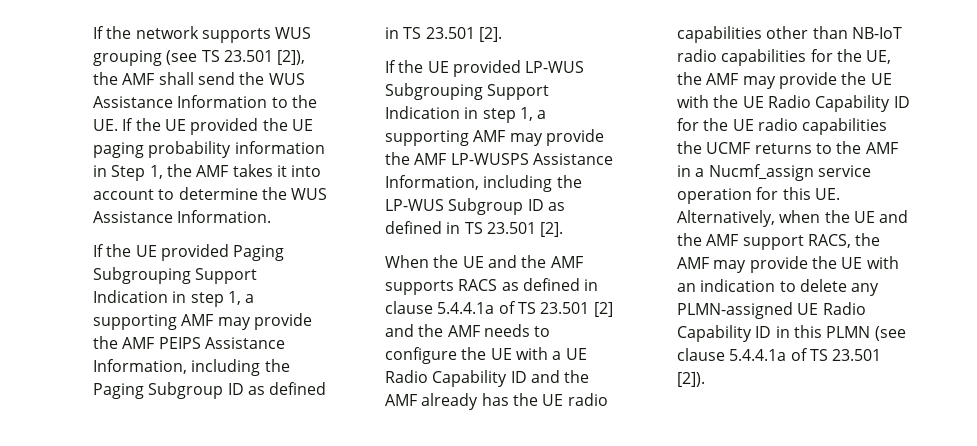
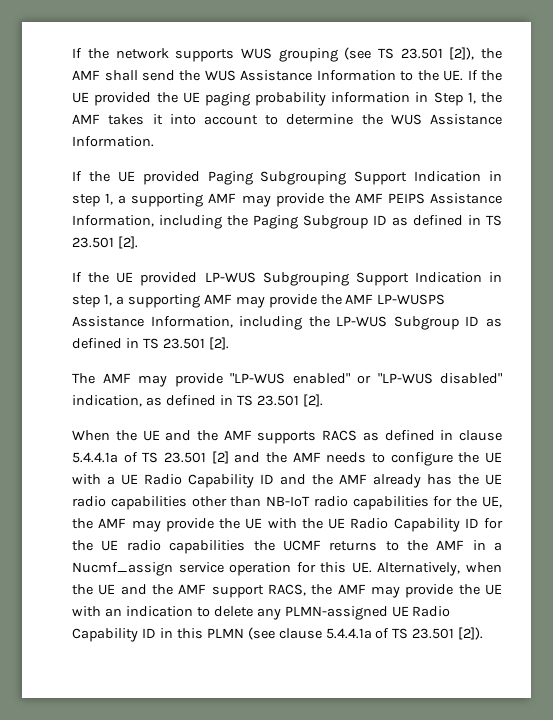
(564, 229) none -> [72,373,502,387] [72,394,323,407] // The AMF may provide "LP-WUS enabled" or "LP-WUS disabled" indication, as defined in TS 23.501 [2].

